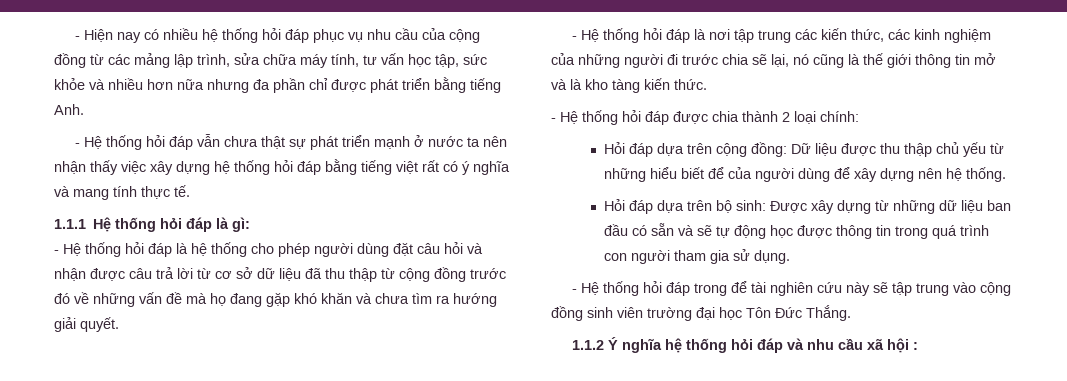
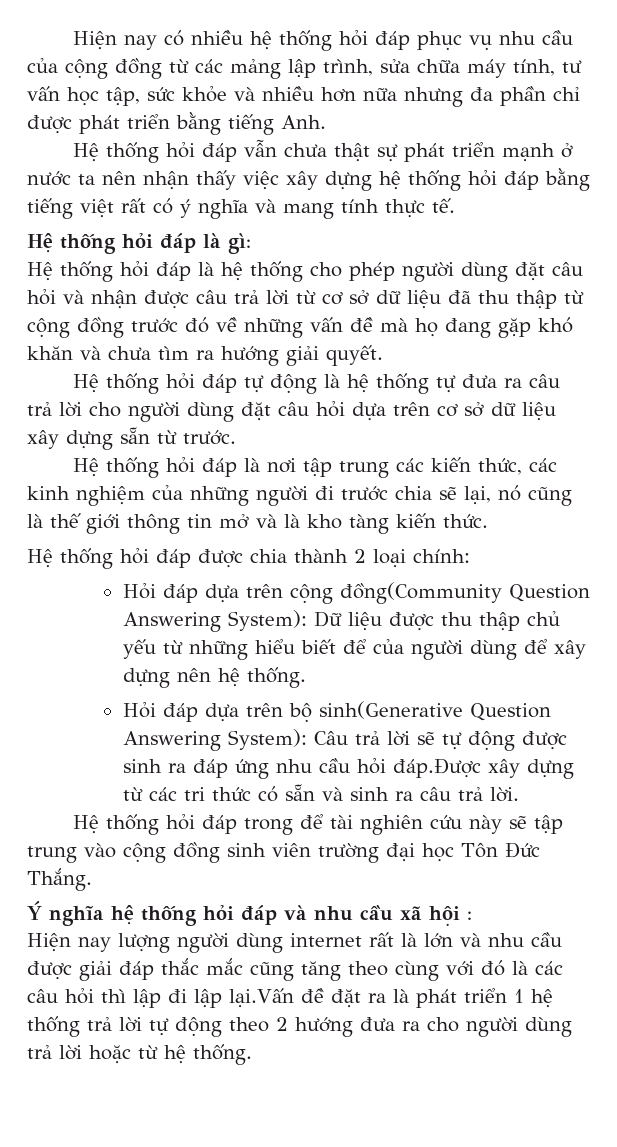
[75,36,81,40] - -> (73, 40) none
[75,143,81,147] - -> (326, 122) none
[54,219,86,229] 1.1.1 -> (455, 205) none
[54,250,59,254] - -> (251, 243) none
[572,36,578,40] - -> [73,373,561,394] [27,401,556,422] [27,427,236,450] Hệ thống hỏi đáp tự động là hệ thống tự đưa ra câu trả lời cho người dùng đặt câu hỏi dựa trên cơ sở dữ liệu xây dựng sẵn từ trước. //
[551,118,556,122] - -> (488, 521) none
[751,142,788,157] đồng: -> [339,582,590,604] [122,610,307,632] đồng(Community Question Answering System):
[736,200,1012,214] [604,223,990,239] [604,249,791,264] [572,289,578,293] sinh: Được xây dựng từ những dữ liệu ban đầu có sẵn và sẽ tự động học được thông tin trong quá trình con người tham gia sử dụng. // - -> [318,701,551,721] [122,729,567,751] [122,758,574,779] [122,784,519,802] sinh(Generative Question Answering System): Câu trả lời sẽ tự động được sinh ra đáp ứng nhu cầu hỏi đáp.Được xây dựng từ các tri thức có sẵn và sinh ra câu trả lời. //
[572,340,605,350] 1.1.2 -> (92, 879) none
(919, 346) none -> [27,932,562,953] [27,958,563,981] [27,988,553,1008] [27,1016,572,1037] [27,1044,252,1065] // Hiện nay lượng người dùng internet rất là lớn và nhu cầu được giải đáp thắc mắc cũng tăng theo cùng với đó là các câu hỏi thì lập đi lập lại.Vấn đề đặt ra là phát triển 1 hệ thống trả lời tự động theo 2 hướng đưa ra cho người dùng trả lời hoặc từ hệ thống.

